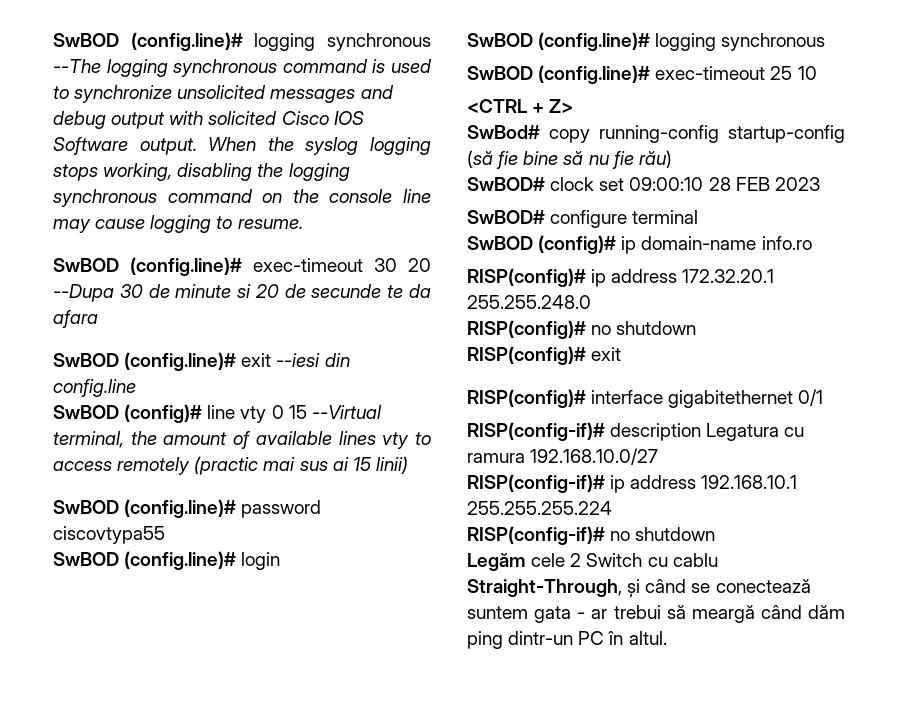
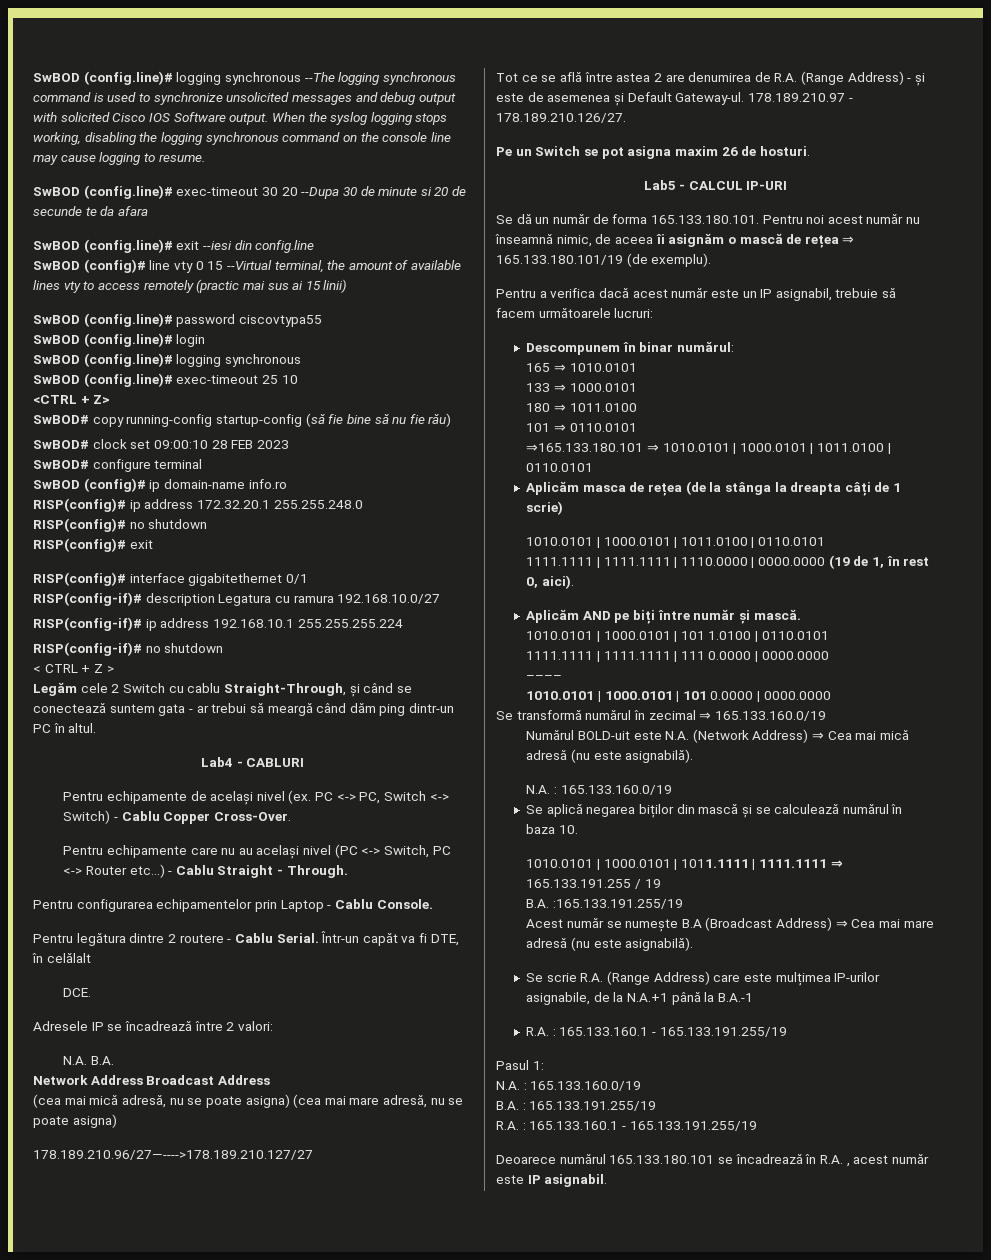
[467,125,540,139] SwBod# -> [33,415,89,424] SwBOD#
(716, 534) none -> [33,664,114,673] // < CTRL + Z >
(667, 638) none -> [200,757,305,767] [63,790,449,805] [63,810,291,824] [63,844,451,859] [63,864,348,878] [33,899,433,912] [33,931,459,946] [32,953,91,963] [63,988,92,997] [33,1021,273,1031] [63,1056,114,1065] [33,1075,270,1085] [33,1094,464,1108] [33,1114,117,1128] [33,1150,313,1160] [496,71,926,86] [496,92,853,106] [496,113,626,123] [496,146,810,159] [643,180,788,190] [496,214,921,224] [495,233,855,248] [496,253,712,267] [496,288,897,301] [496,308,654,318] [525,341,734,355] [526,363,637,372] [526,383,637,392] [526,403,637,412] [526,423,637,432] [526,443,891,454] [526,463,594,472] [525,481,902,496] [525,501,563,515] [526,537,826,548] [526,555,930,569] [526,575,574,589] [525,609,801,624] [526,631,829,642] [526,651,829,662] [526,675,563,680] [526,691,831,702] [496,710,826,721] [526,729,910,743] [526,749,694,763] [526,785,672,795] [525,804,903,818] [525,824,578,834] [526,859,843,870] [526,879,661,889] [526,899,683,909] [526,917,934,932] [526,937,694,951] [525,971,881,986] [525,992,753,1005] [525,1027,787,1037] [496,1060,544,1070] [496,1081,642,1091] [496,1101,657,1111] [496,1121,757,1131] [496,1154,929,1167] [496,1174,608,1187] // Lab4 - CABLURI // Pentru echipamente de același nivel (ex. PC <-> PC, Switch <-> Switch) - Cablu Copper Cross-Over. // Pentru echipamente care nu au același nivel (PC <-> Switch, PC <-> Router etc…) - Cablu Straight - Through. // Pentru configurarea echipamentelor prin Laptop - Cablu Console. // Pentru legătura dintre 2 routere - Cablu Serial. Într-un capăt va fi DTE, în celălalt // DCE. // Adresele IP se încadrează între 2 valori: // N.A. B.A. // Network Address Broadcast Address // (cea mai mică adresă, nu se poate asigna) (cea mai mare adresă, nu se poate asigna) // 178.189.210.96/27—---->178.189.210.127/27 // Tot ce se află între astea 2 are denumirea de R.A. (Range Address) - și este de asemenea și Default Gateway-ul. 178.189.210.97 - 178.189.210.126/27. // Pe un Switch se pot asigna maxim 26 de hosturi. // Lab5 - CALCUL IP-URI // Se dă un număr de forma 165.133.180.101. Pentru noi acest număr nu înseamnă nimic, de aceea îi asignăm o mască de rețea ⇒ 165.133.180.101/19 (de exemplu). // Pentru a verifica dacă acest număr este un IP asignabil, trebuie să facem următoarele lucruri: // Descompunem în binar numărul: // 165 ⇒ 1010.0101 // 133 ⇒ 1000.0101 // 180 ⇒ 1011.0100 // 101 ⇒ 0110.0101 // ⇒165.133.180.101 ⇒ 1010.0101 | 1000.0101 | 1011.0100 | 0110.0101 // Aplicăm masca de rețea (de la stânga la dreapta câți de 1 scrie) // 1010.0101 | 1000.0101 | 1011.0100 | 0110.0101 // 1111.1111 | 1111.1111 | 1110.0000 | 0000.0000 (19 de 1, în rest 0, aici). // Aplicăm AND pe biți între număr și mască. // 1010.0101 | 1000.0101 | 101 1.0100 | 0110.0101 // 1111.1111 | 1111.1111 | 111 0.0000 | 0000.0000 // –––– // 1010.0101 | 1000.0101 | 101 0.0000 | 0000.0000 // Se transformă numărul în zecimal ⇒ 165.133.160.0/19 // Numărul BOLD-uit este N.A. (Network Address) ⇒ Cea mai mică adresă (nu este asignabilă). // N.A. : 165.133.160.0/19 // Se aplică negarea biților din mască și se calculează numărul în baza 10. // 1010.0101 | 1000.0101 | 1011.1111 | 1111.1111 ⇒ 165.133.191.255 / 19 // B.A. :165.133.191.255/19 // Acest număr se numește B.A (Broadcast Address) ⇒ Cea mai mare adresă (nu este asignabilă). // Se scrie R.A. (Range Address) care este mulțimea IP-urilor asignabile, de la N.A.+1 până la B.A.-1 // R.A. : 165.133.160.1 - 165.133.191.255/19 // Pasul 1: // N.A. : 165.133.160.0/19 // B.A. : 165.133.191.255/19 // R.A. : 165.133.160.1 - 165.133.191.255/19 // Deoarece numărul 165.133.180.101 se încadrează în R.A. , acest număr este IP asignabil.

